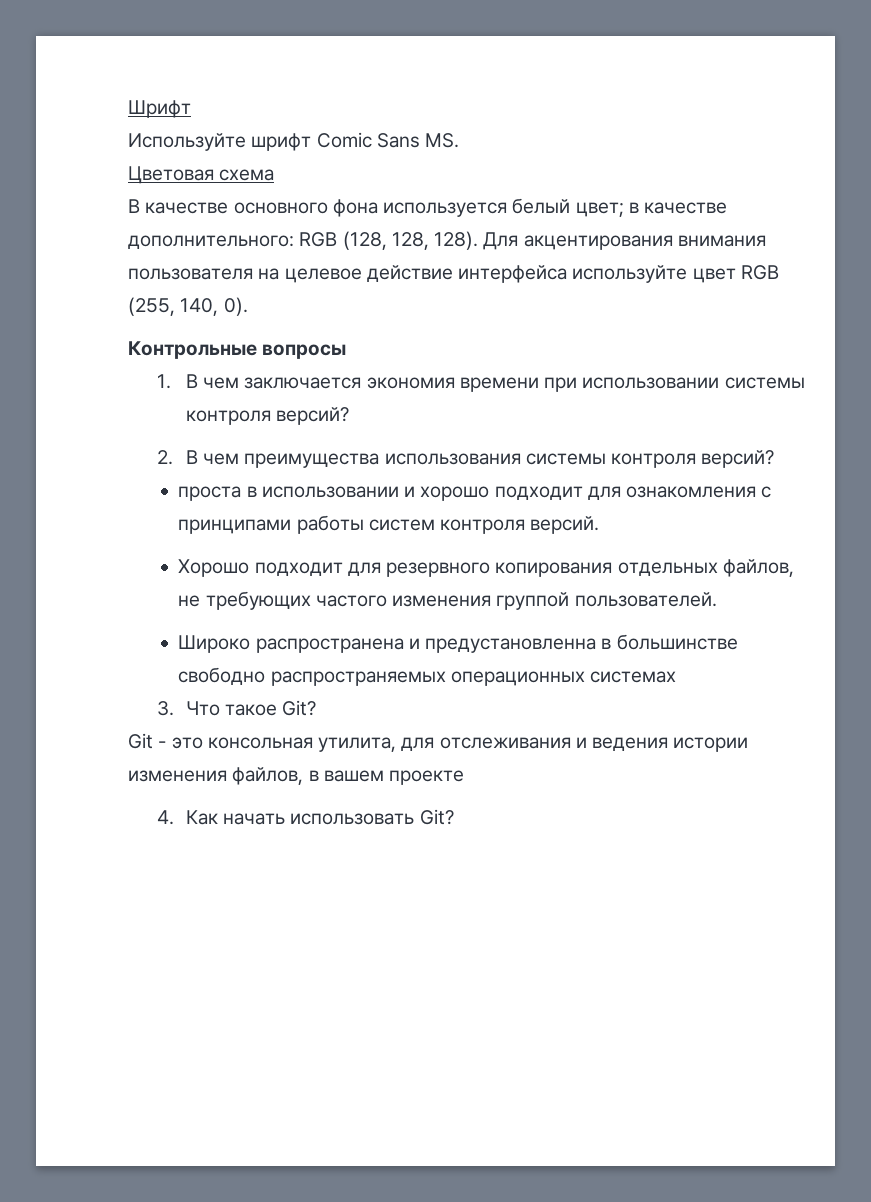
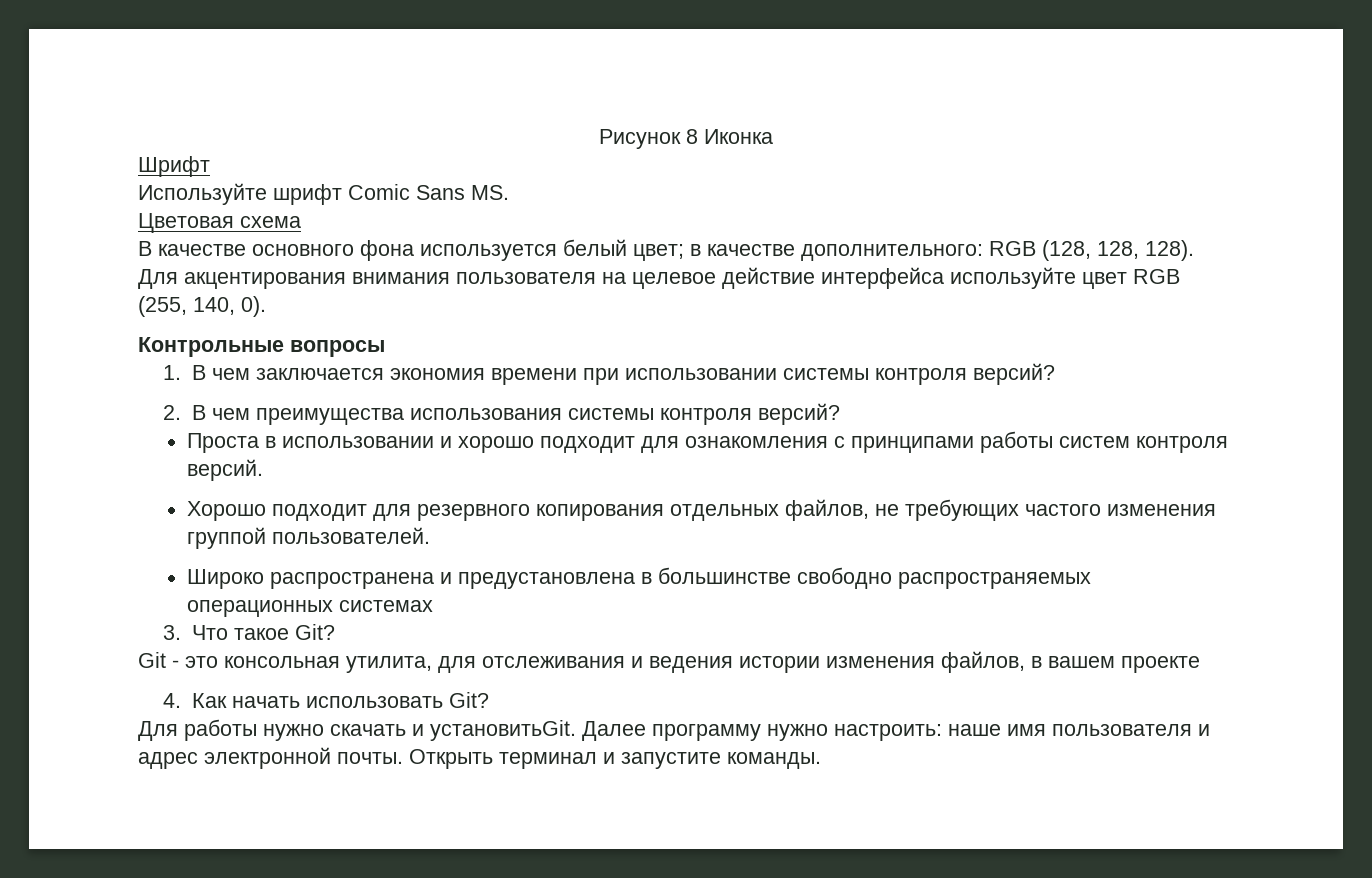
(128, 109) none -> [599,129,773,149] Рисунок 8 Иконка //
[178,486,242,501] проста -> [186,433,259,453] Проста
[425,638,597,653] предустановленна -> [457,572,635,589] предустановлена
(454, 817) none -> [138,719,1210,741] [138,747,821,769] // Для работы нужно скачать и установитьGit. Далее программу нужно настроить: наше имя пользователя и адрес электронной почты. Открыть терминал и запустите команды.

